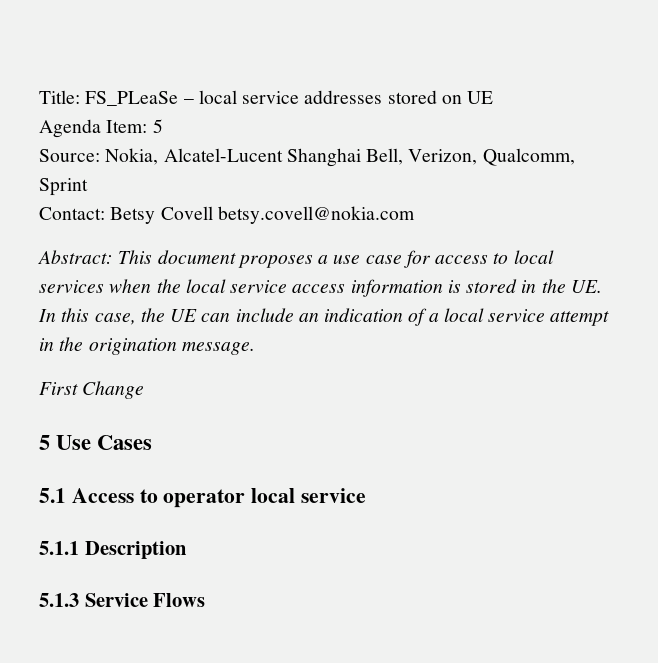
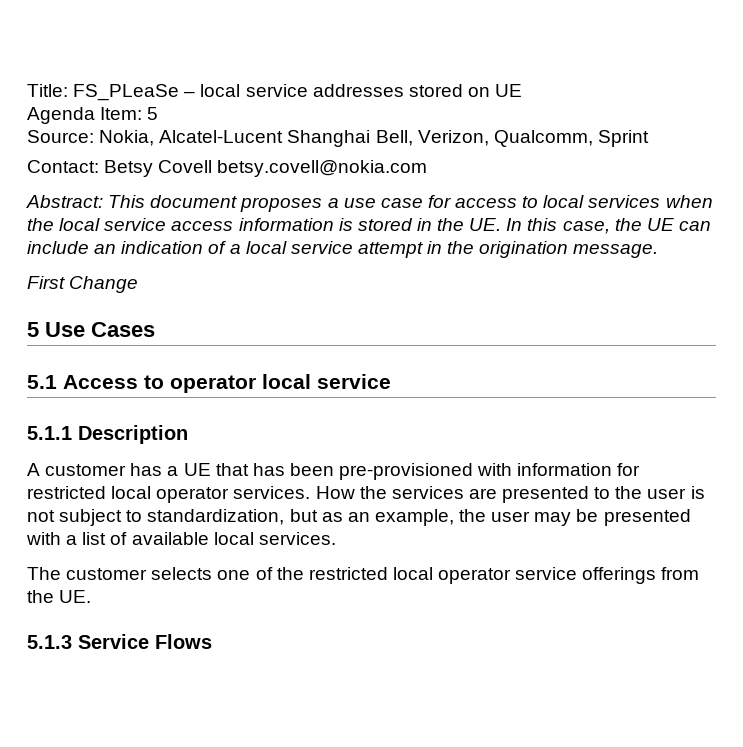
(187, 550) none -> [27,463,641,480] [27,486,705,503] [27,509,691,526] [26,532,336,545] [27,567,700,584] [27,590,92,603] // A customer has a UE that has been pre-provisioned with information for restricted local operator services. How the services are presented to the user is not subject to standardization, but as an example, the user may be presented with a list of available local services. // The customer selects one of the restricted local operator service offerings from the UE.

